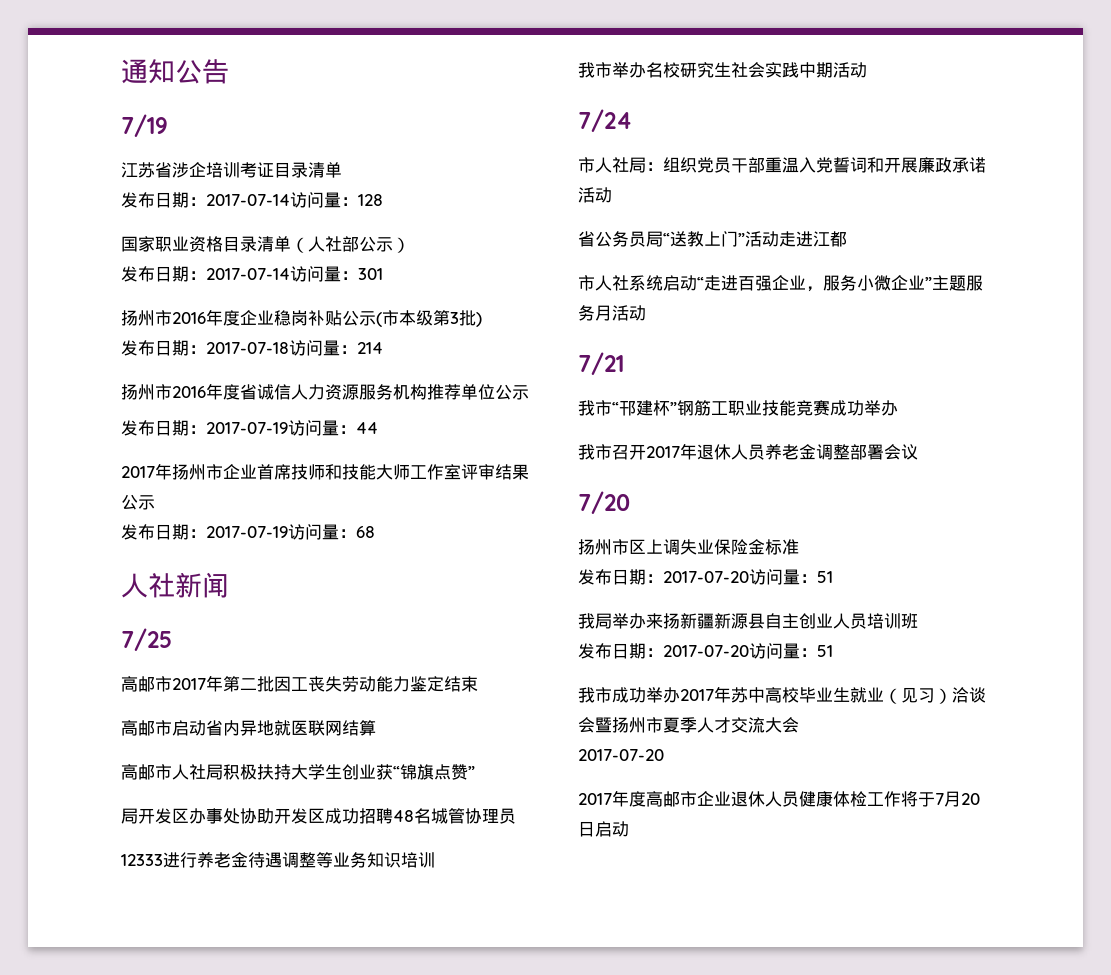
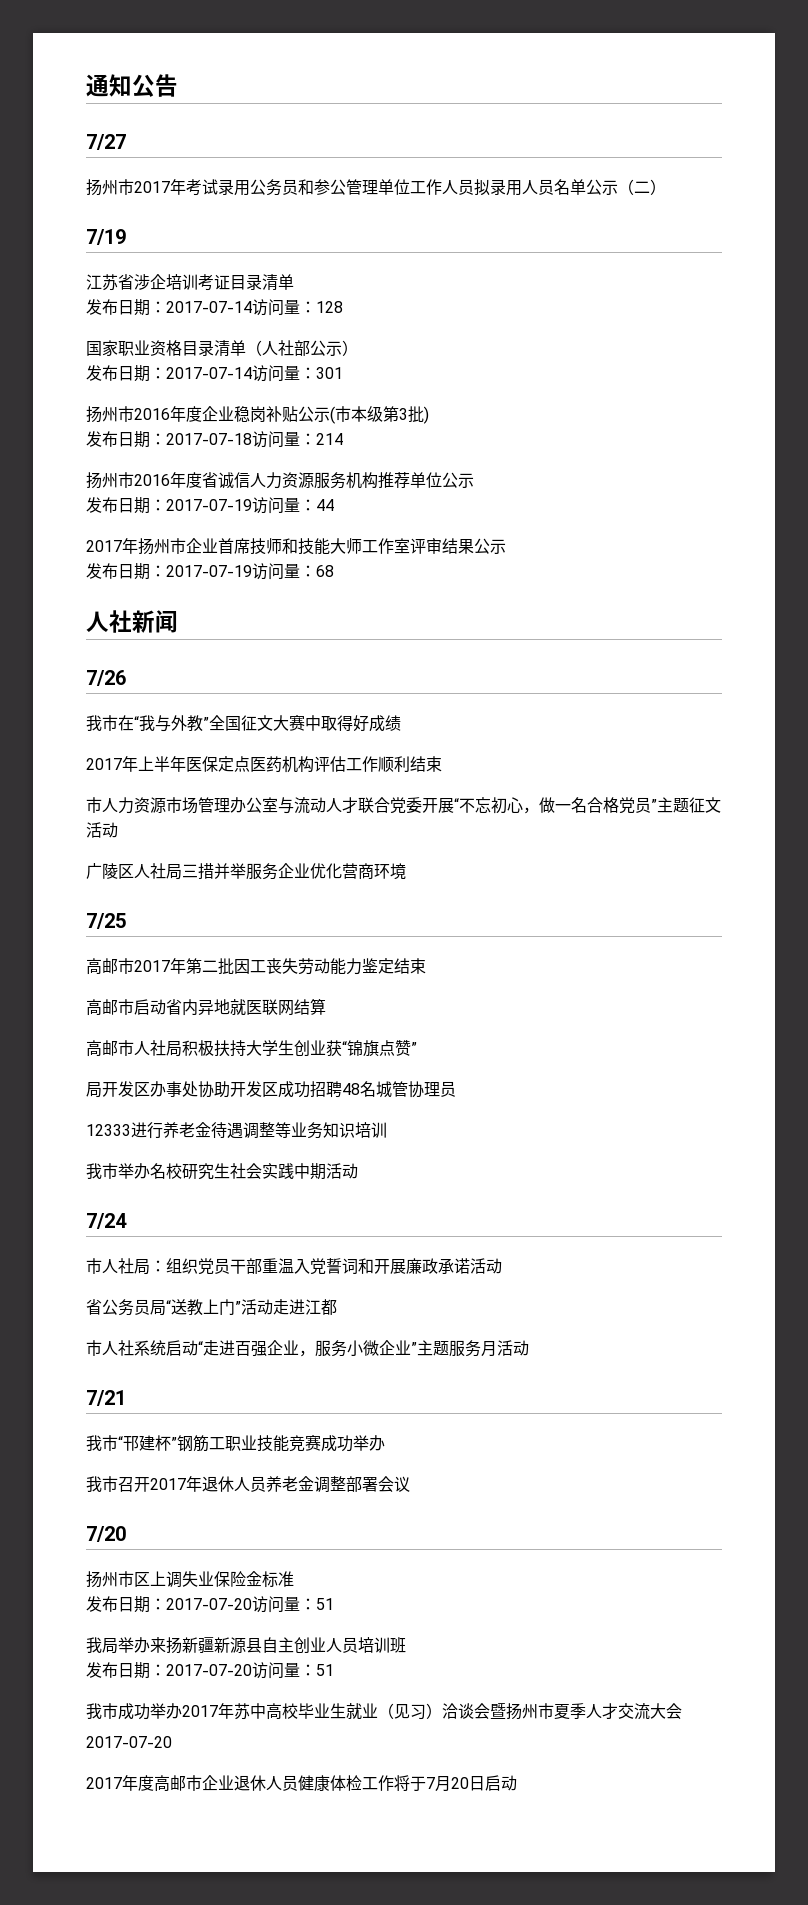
(229, 71) none -> [86,134,126,150] [86,179,666,196] // 7/27 // 扬州市2017年考试录用公务员和参公管理单位工作人员拟录用人员名单公示（二）
(229, 585) none -> [86,670,126,686] [86,714,401,732] [86,756,442,773] [86,797,721,814] [86,822,118,838] [86,863,406,880] // 7/26 // 我市在“我与外教”全国征文大赛中取得好成绩 // 2017年上半年医保定点医药机构评估工作顺利结束 // 市人力资源市场管理办公室与流动人才联合党委开展“不忘初心，做一名合格党员”主题征文活动 // 广陵区人社局三措并举服务企业优化营商环境

